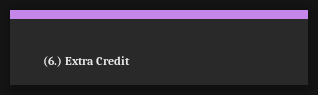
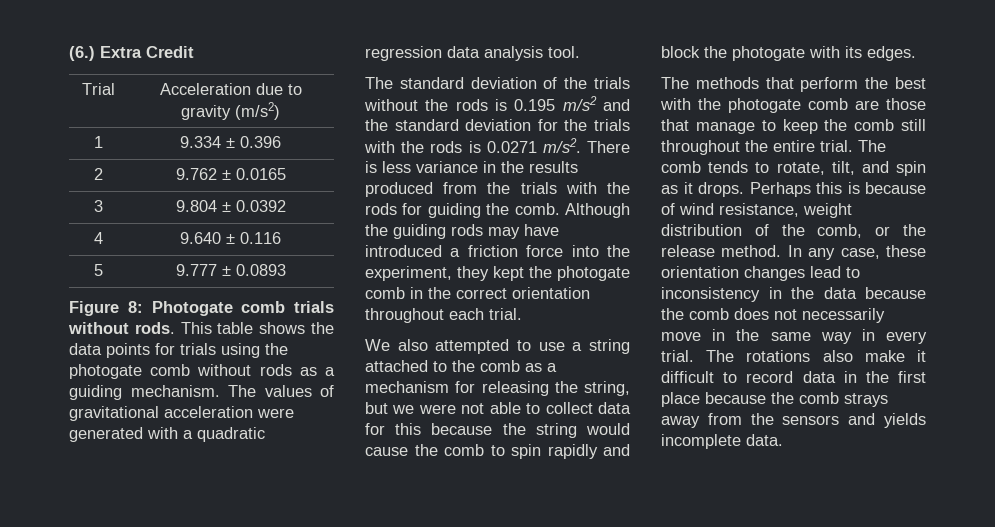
(131, 60) none -> [82,83,115,95] [159,83,302,95] [181,102,280,120] [94,136,103,148] [180,136,281,148] [94,168,103,180] [175,168,286,180] [94,200,103,212] [175,200,286,212] [94,232,103,244] [180,232,281,244] [94,264,103,276] [175,264,286,276] [69,301,334,316] [68,322,334,334] [69,343,288,358] [69,364,335,379] [69,385,334,400] [69,406,294,421] [69,427,265,442] [365,46,580,61] [365,77,630,89] [364,96,630,111] [365,119,630,131] [364,138,630,153] [365,161,578,173] [365,182,630,197] [365,203,630,218] [365,224,559,239] [365,245,630,257] [365,266,630,281] [365,287,590,299] [365,308,522,323] [365,339,630,354] [365,360,557,372] [365,381,630,396] [365,402,631,414] [365,423,630,438] [365,444,630,459] [661,46,916,61] [661,77,926,92] [660,98,926,113] [661,119,926,134] [661,140,886,155] [661,161,926,176] [661,182,926,197] [661,203,852,218] [661,224,926,238] [661,245,926,260] [661,266,860,281] [661,287,926,302] [661,308,885,323] [661,329,927,344] [661,350,926,362] [661,371,926,383] [661,392,888,407] [661,413,926,428] [661,434,783,449] // Trial | Acceleration due to gravity (m/s2) // 1 | 9.334 ± 0.396 // 2 | 9.762 ± 0.0165 // 3 | 9.804 ± 0.0392 // 4 | 9.640 ± 0.116 // 5 | 9.777 ± 0.0893 // Figure 8: Photogate comb trials without rods. This table shows the data points for trials using the photogate comb without rods as a guiding mechanism. The values of gravitational acceleration were generated with a quadratic regression data analysis tool. // The standard deviation of the trials without the rods is 0.195 m/s2 and the standard deviation for the trials with the rods is 0.0271 m/s2. There is less variance in the results produced from the trials with the rods for guiding the comb. Although the guiding rods may have introduced a friction force into the experiment, they kept the photogate comb in the correct orientation throughout each trial. // We also attempted to use a string attached to the comb as a mechanism for releasing the string, but we were not able to collect data for this because the string would cause the comb to spin rapidly and block the photogate with its edges. // The methods that perform the best with the photogate comb are those that manage to keep the comb still throughout the entire trial. The comb tends to rotate, tilt, and spin as it drops. Perhaps this is because of wind resistance, weight distribution of the comb, or the release method. In any case, these orientation changes lead to inconsistency in the data because the comb does not necessarily move in the same way in every trial. The rotations also make it difficult to record data in the first place because the comb strays away from the sensors and yields incomplete data.

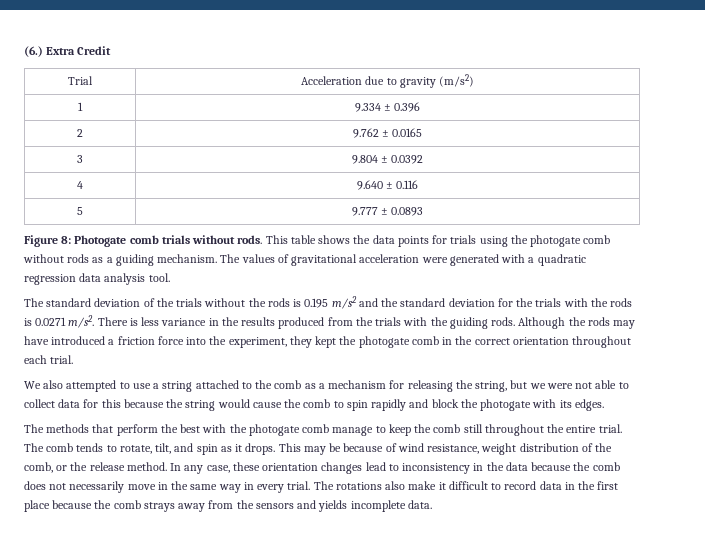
[365,203,560,218] rods for guiding the comb. -> [449,317,516,329] guiding rods.
[393,224,446,239] guiding -> (586, 321) none
[855,98,926,110] [661,119,689,131] are those that -> (330, 428) none
[749,182,860,197] Perhaps this is -> [278,443,342,455] This may be

